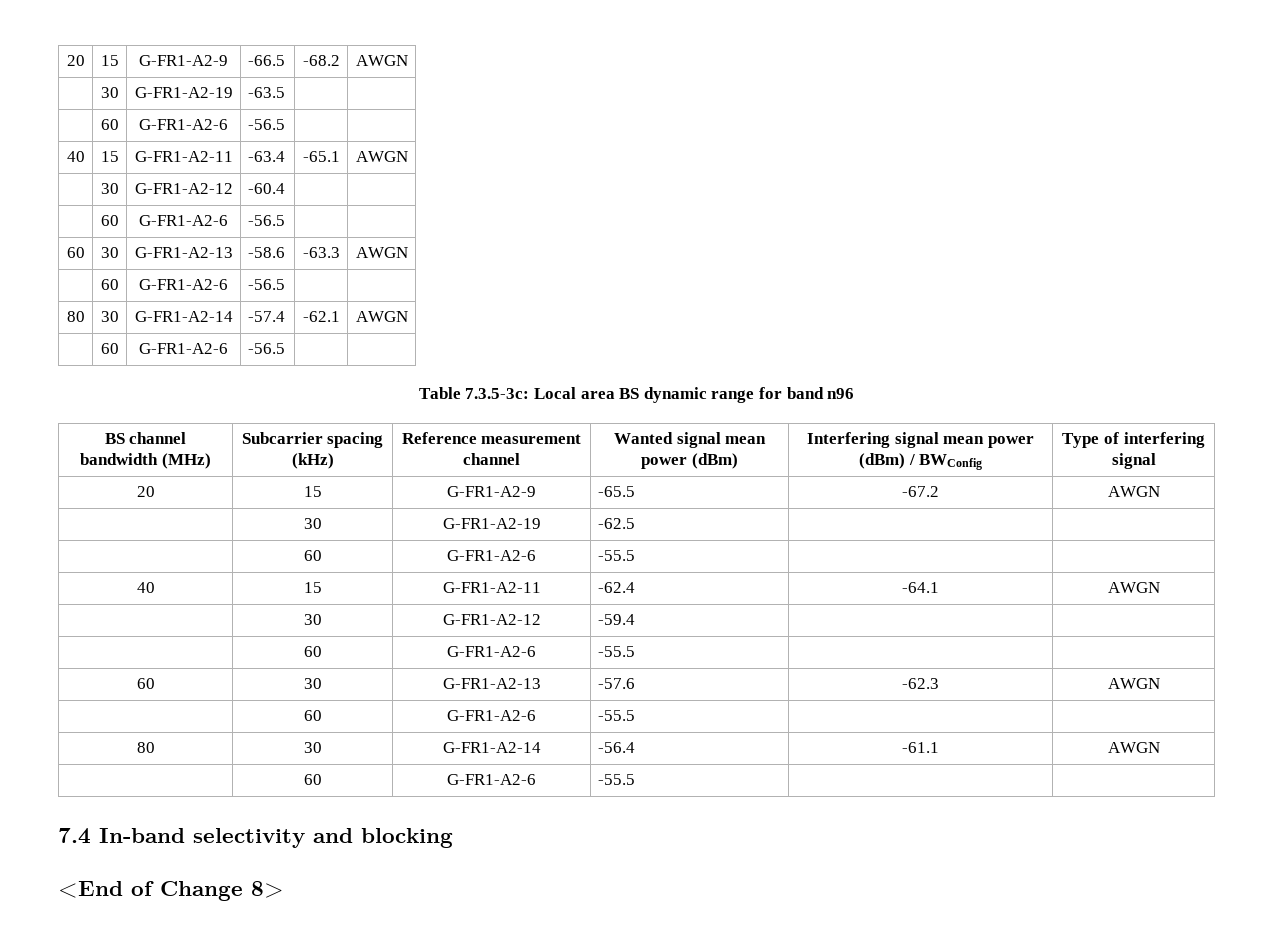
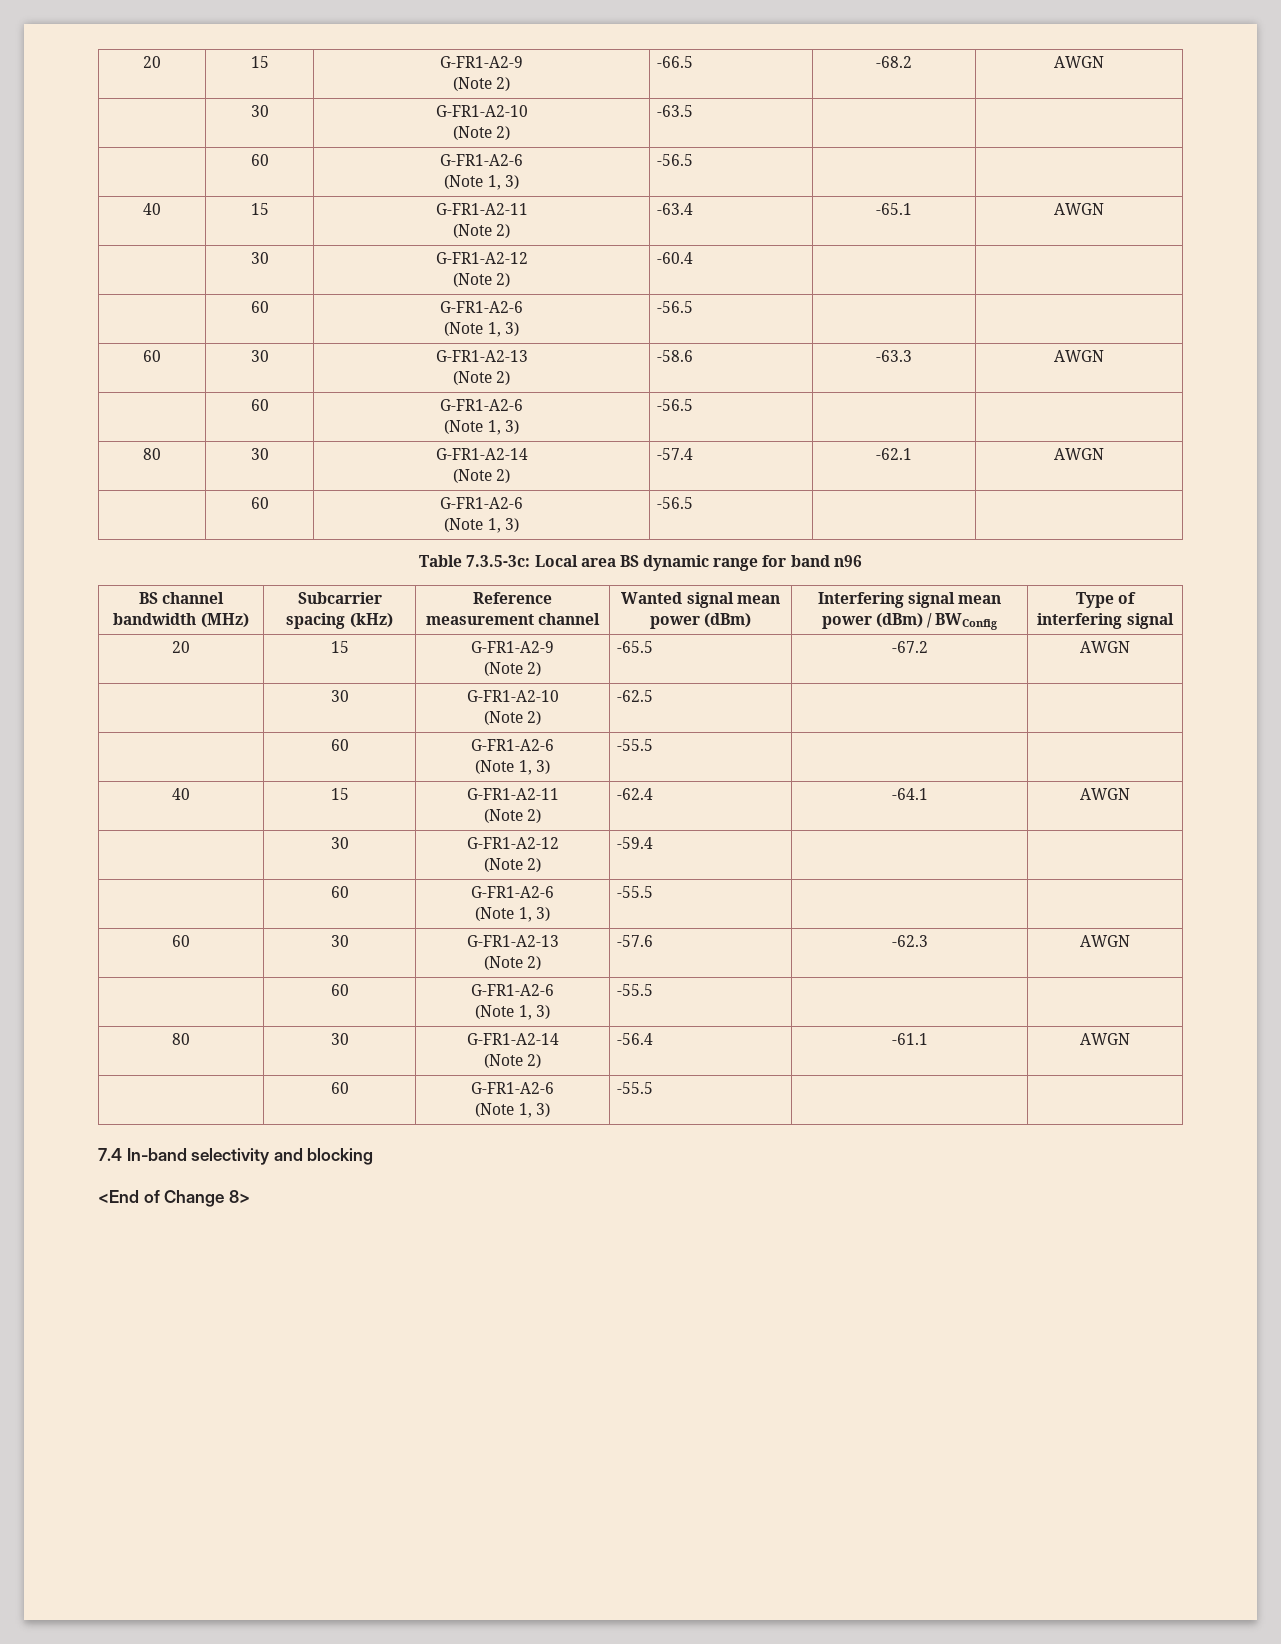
[66,55,85,66] [100,55,119,66] [139,55,228,66] 20 | 15 | G-FR1-A2-9 -> [143,56,161,68] [250,56,269,68] [440,56,523,68] [452,77,511,91] 20 | 15 | G-FR1-A2-9 // (Note 2)
[134,87,233,98] G-FR1-A2-19 -> [435,105,528,117] [452,126,511,140] G-FR1-A2-10 // (Note 2)
(228, 124) none -> [444,175,519,190] // (Note 1, 3)
(233, 156) none -> [452,224,511,238] // (Note 2)
(233, 188) none -> [452,273,511,287] // (Note 2)
(228, 220) none -> [444,322,519,337] // (Note 1, 3)
(233, 252) none -> [452,371,511,385] // (Note 2)
(228, 284) none -> [444,420,519,435] // (Note 1, 3)
(233, 316) none -> [452,469,511,483] // (Note 2)
(228, 348) none -> [444,518,519,533] // (Note 1, 3)
(536, 491) none -> [483,662,542,676] // (Note 2)
[442,518,541,529] G-FR1-A2-19 -> [466,690,559,702] [483,711,542,725] G-FR1-A2-10 // (Note 2)
(536, 555) none -> [475,760,550,775] // (Note 1, 3)
(541, 587) none -> [483,809,542,823] // (Note 2)
(541, 619) none -> [483,858,542,872] // (Note 2)
(536, 651) none -> [475,907,550,922] // (Note 1, 3)
(541, 683) none -> [483,956,542,970] // (Note 2)
(536, 715) none -> [475,1005,550,1020] // (Note 1, 3)
(541, 747) none -> [483,1054,542,1068] // (Note 2)
(536, 779) none -> [475,1103,550,1118] // (Note 1, 3)

